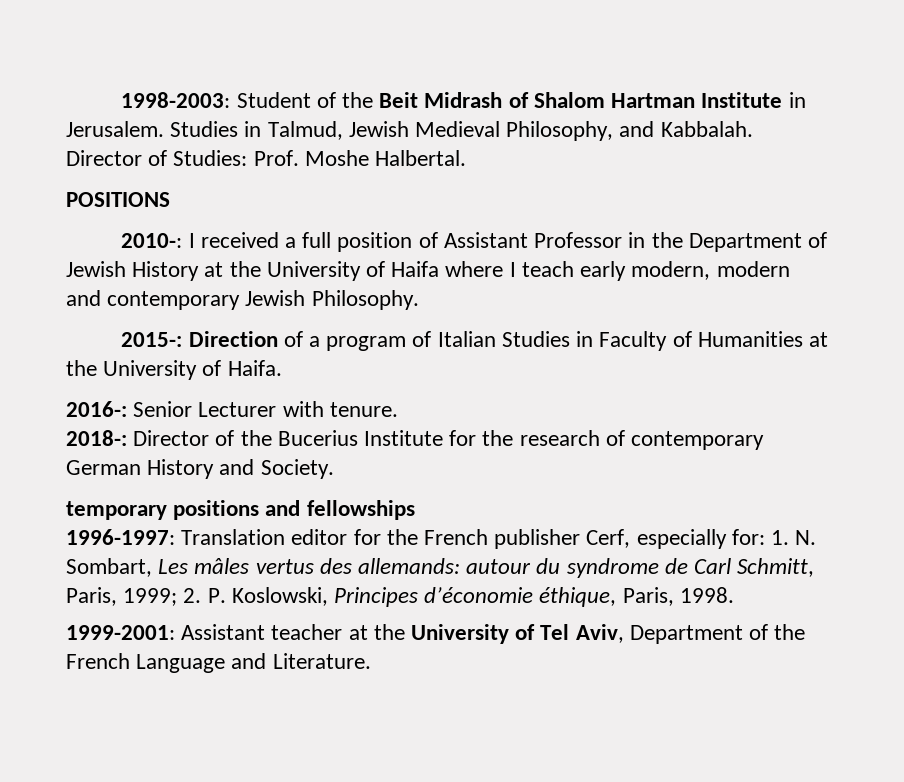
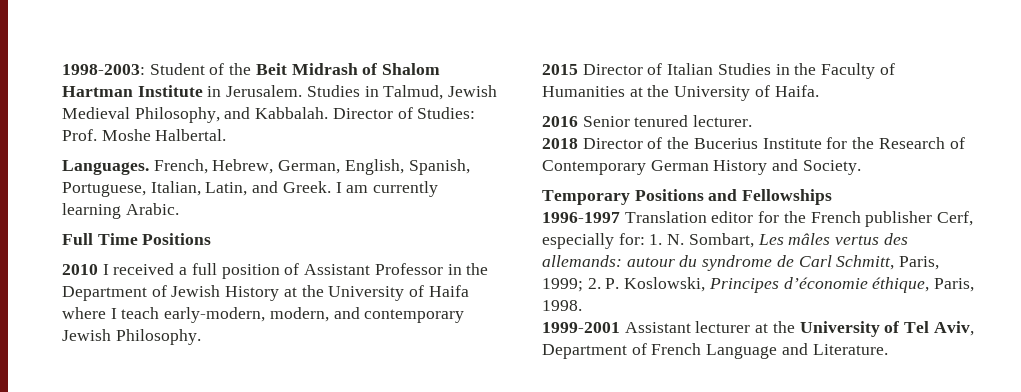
[66,192,170,207] [121,233,183,248] POSITIONS // 2010-: -> [62,159,470,175] [62,181,439,197] [62,203,179,219] [62,233,212,245] [62,264,98,275] Languages. French, Hebrew, German, English, Spanish, Portuguese, Italian, Latin, and Greek. I am currently learning Arabic. // Full Time Positions // 2010
[580,261,790,281] early modern, modern -> [164,307,329,323] early-modern, modern,
[121,331,407,351] 2015-: Direction of a program -> [542,64,643,75] 2015 Director
(594, 339) none -> [794,63,817,75] the
[66,401,398,417] [66,430,127,446] 2016-: Senior Lecturer with tenure. // 2018-: -> [542,115,753,127] [542,138,578,149] 2016 Senior tenured lecturer. // 2018
[519,430,765,450] research of contemporary -> [878,137,965,149] [542,160,646,175] Research of Contemporary
[66,500,415,520] [66,529,175,545] temporary positions and fellowships // 1996-1997: -> [542,189,833,205] [542,212,620,223] Temporary Positions and Fellowships // 1996-1997
[66,624,343,640] 1999-2001: Assistant teacher -> [542,321,751,333] 1999-2001 Assistant lecturer
[774,624,806,640] the -> (647, 349) none

